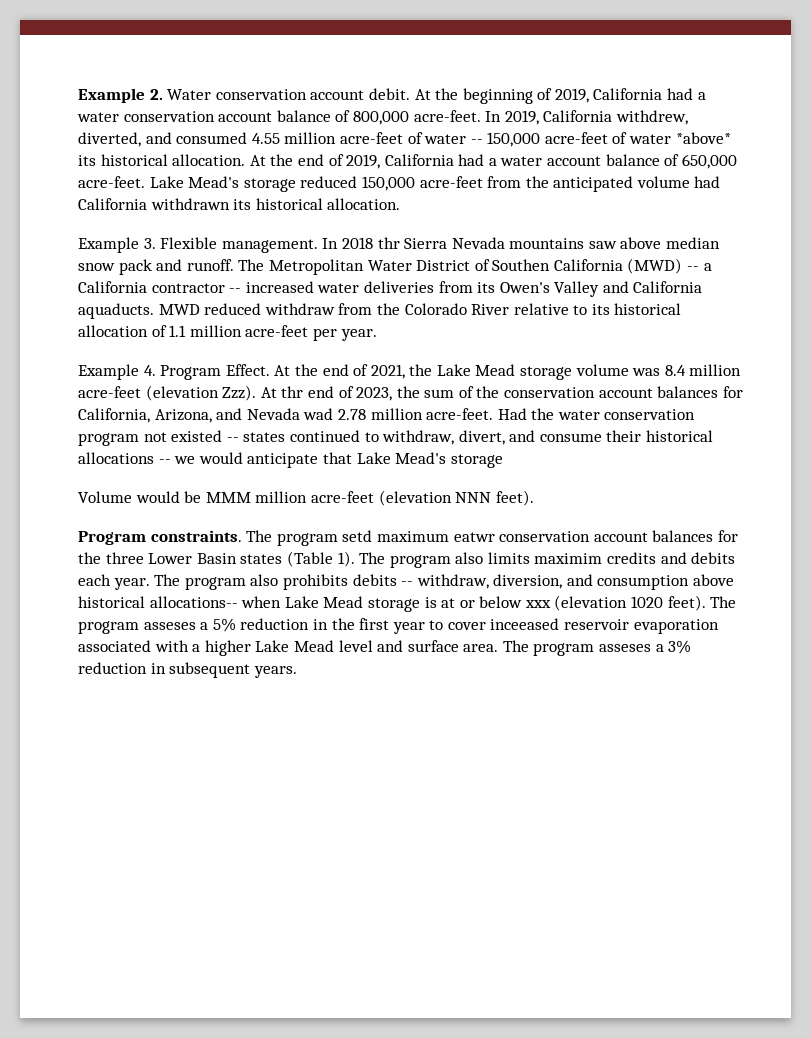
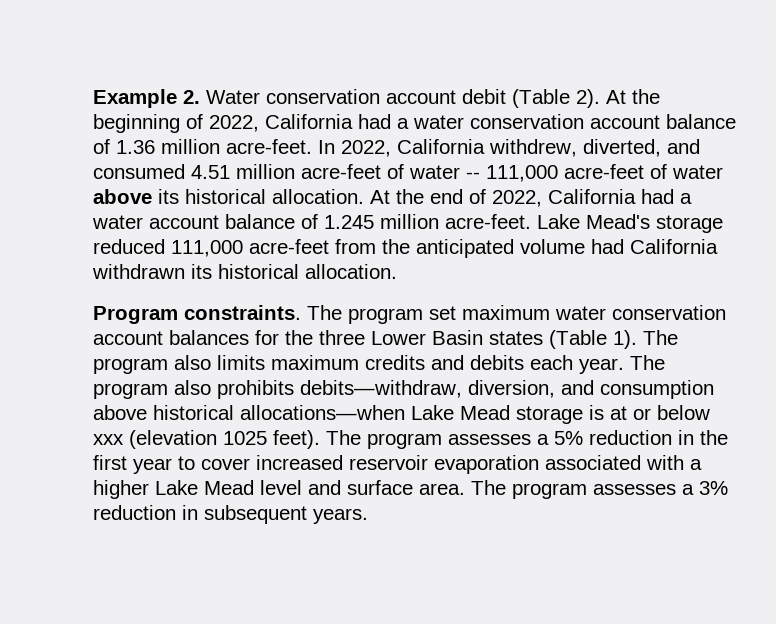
[368,88,410,100] debit. -> [462,89,600,108] debit (Table 2).
[554,88,589,103] 2019, -> [209,115,259,132] 2022,
[352,111,409,125] 800,000 -> [116,139,220,154] 1.36 million
[504,110,539,125] 2019, -> [341,140,391,157] 2022,
[251,133,280,144] 4.55 -> [191,165,230,179] 4.51
[487,132,731,147] 150,000 acre-feet of water *above* -> [486,164,723,182] [93,189,152,204] 111,000 acre-feet of water above
[346,154,381,169] 2019, -> [492,190,542,207] 2022,
[681,154,737,169] 650,000 -> [324,214,439,229] 1.245 million
[361,176,415,191] 150,000 -> [171,240,243,257] 111,000
[78,237,721,253] [78,258,712,275] [78,281,703,297] [78,303,682,319] [78,325,377,341] [78,364,742,380] [78,385,743,401] [78,408,696,423] [78,430,714,446] [78,452,503,468] [78,490,534,506] // Example 3. Flexible management. In 2018 thr Sierra Nevada mountains saw above median snow pack and runoff. The Metropolitan Water District of Southen California (MWD) -- a California contractor -- increased water deliveries from its Owen's Valley and California aquaducts. MWD reduced withdraw from the Colorado River relative to its historical allocation of 1.1 million acre-feet per year. // Example 4. Program Effect. At the end of 2021, the Lake Mead storage volume was 8.4 million acre-feet (elevation Zzz). At thr end of 2023, the sum of the conservation account balances for California, Arizona, and Nevada wad 2.78 million acre-feet. Had the water conservation program not existed -- states continued to withdraw, divert, and consume their historical allocations -- we would anticipate that Lake Mead's storage // Volume would be MMM million acre-feet (elevation NNN feet). -> (397, 271) none
[342,530,495,542] setd maximum eatwr -> [429,305,606,320] set maximum water
[534,553,603,564] maximim -> [271,355,359,370] maximum
[352,574,489,589] debits -- withdraw, -> [300,380,462,398] debits—withdraw,
[149,596,282,608] allocations-- when -> [240,405,405,420] allocations—when
[631,596,664,608] 1020 -> [223,431,267,445] 1025
[143,622,196,630] asseses -> [448,434,531,445] assesses
[490,618,560,630] inceeased -> [256,455,343,470] increased
[599,644,652,652] asseses -> [593,484,676,495] assesses

